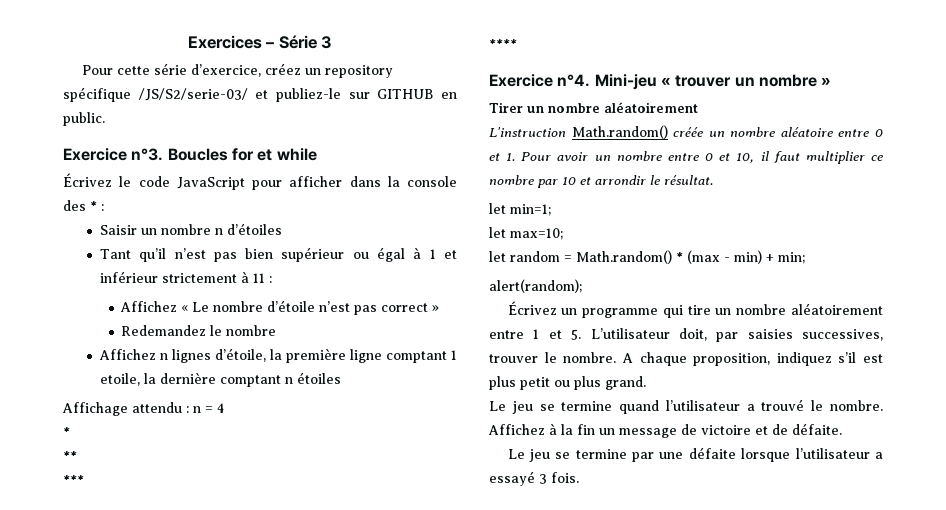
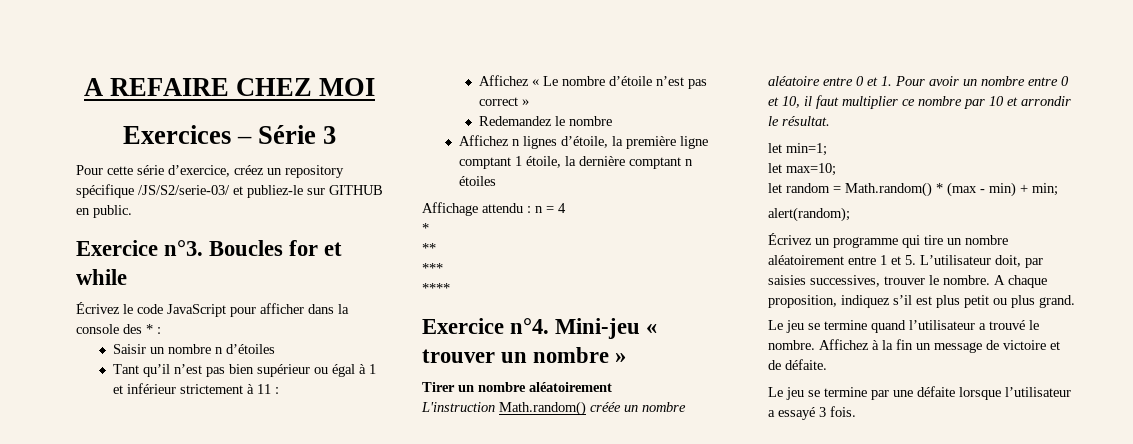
(187, 42) none -> [83,78,376,96] A REFAIRE CHEZ MOI //
[99,373,140,386] etoile, -> [525,156,561,168] étoile,

